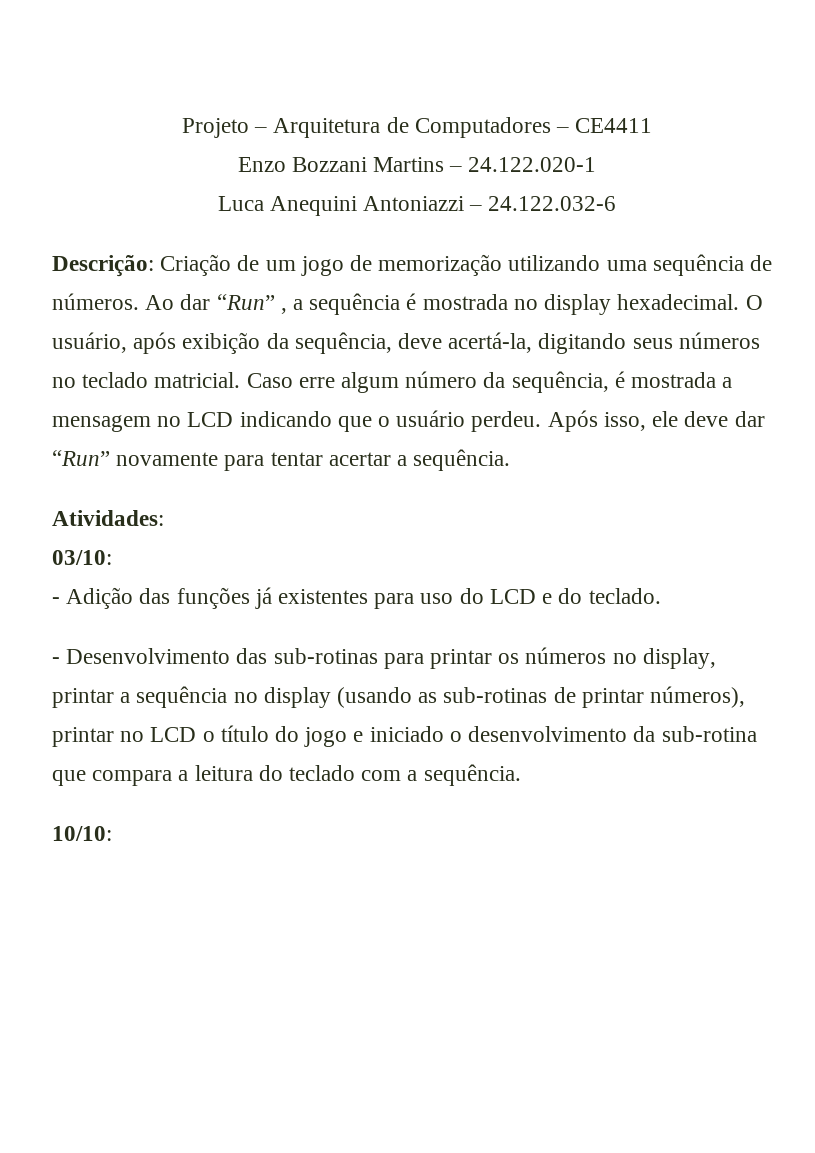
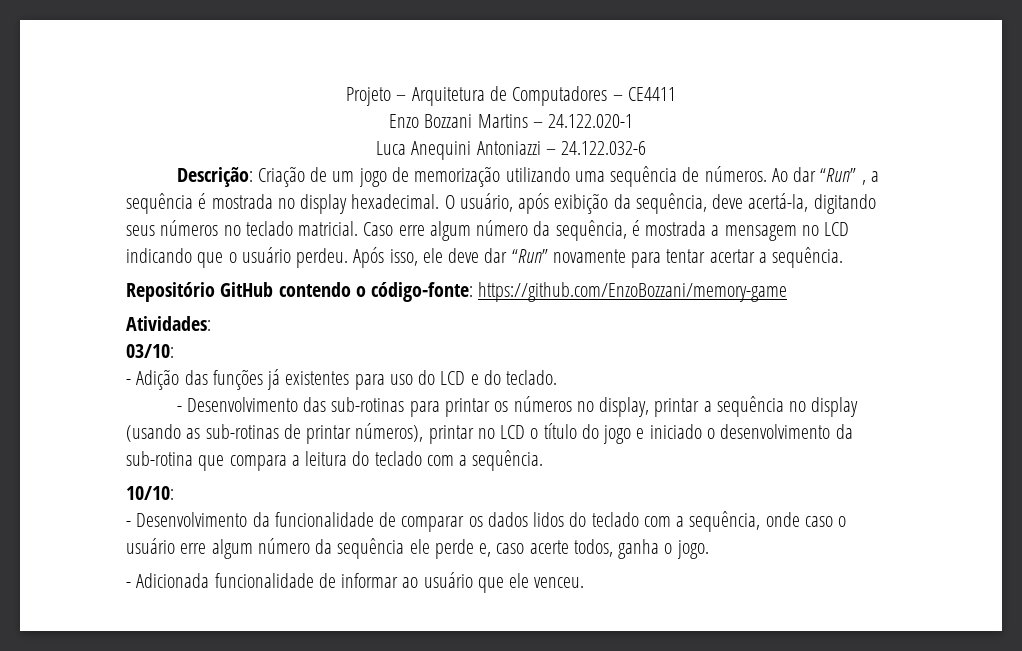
(511, 460) none -> [126,282,788,302] // Repositório GitHub contendo o código-fonte: https://github.com/EnzoBozzani/memory-game
(112, 833) none -> [126,511,847,532] [126,538,709,559] [126,572,585,593] // - Desenvolvimento da funcionalidade de comparar os dados lidos do teclado com a sequência, onde caso o usuário erre algum número da sequência ele perde e, caso acerte todos, ganha o jogo. // - Adicionada funcionalidade de informar ao usuário que ele venceu.

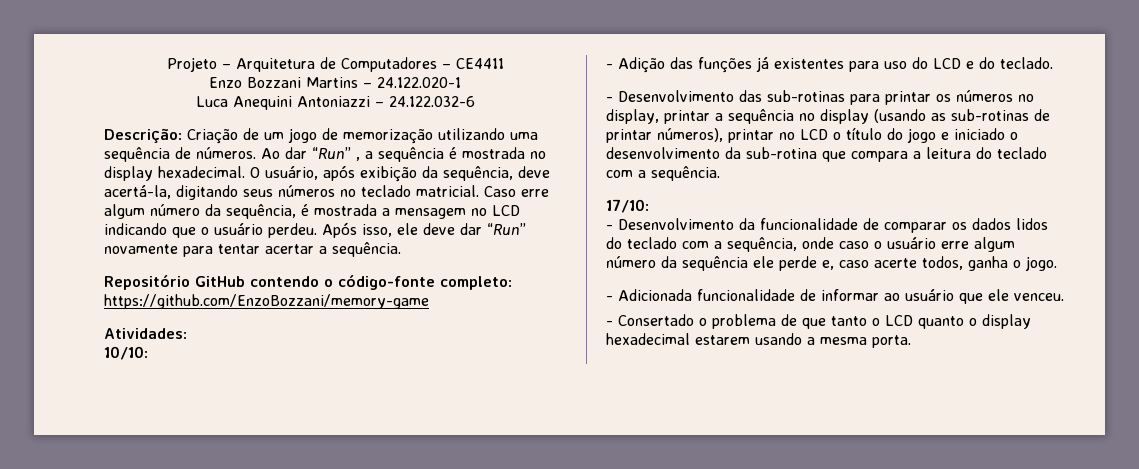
[371,282,474,302] código-fonte: -> [338,275,512,290] código-fonte completo:
[126,344,174,358] 03/10: -> [104,346,148,360] 10/10:
[126,486,174,500] 10/10: -> [606,199,649,213] 17/10:
(585, 582) none -> [606,314,1031,329] [606,333,911,348] // - Consertado o problema de que tanto o LCD quanto o display hexadecimal estarem usando a mesma porta.

